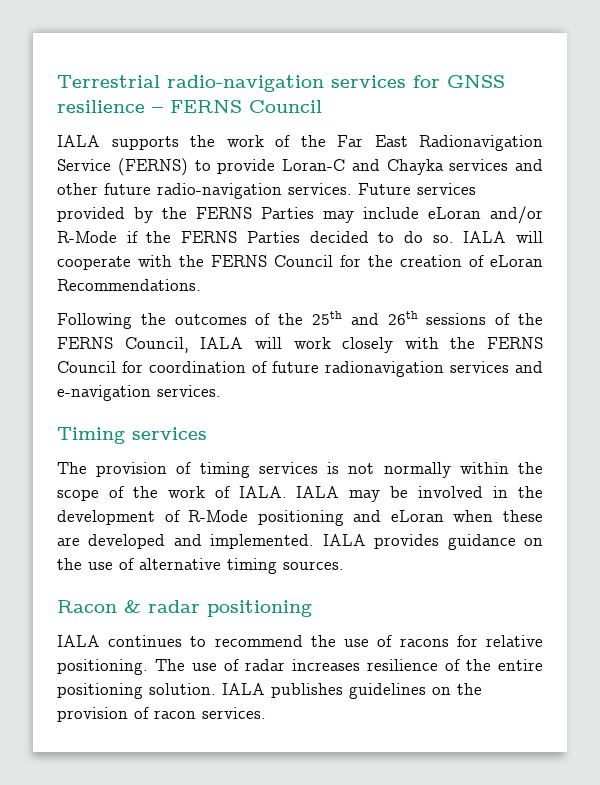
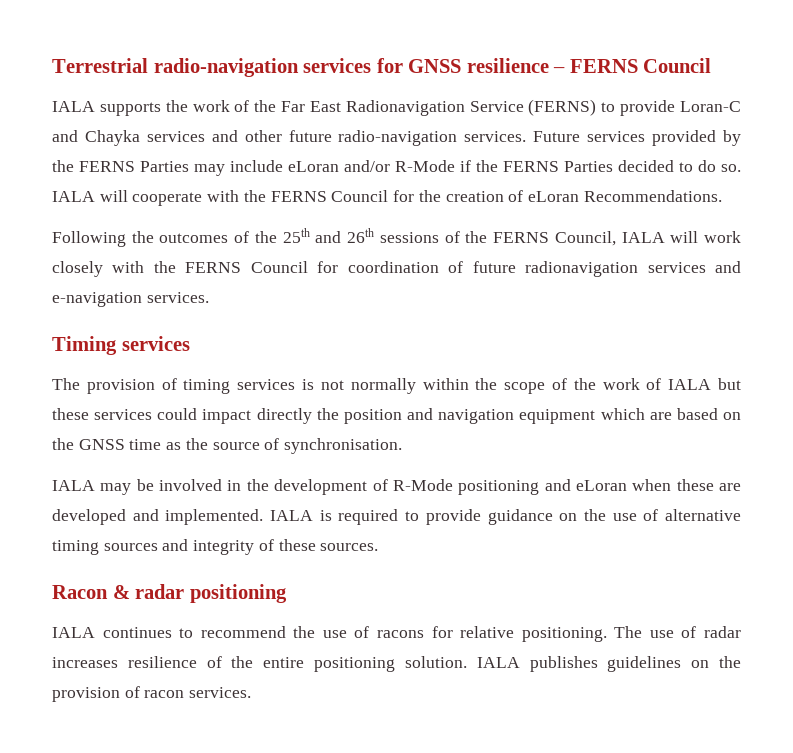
[238,486,287,498] IALA. -> [668,378,741,390] [52,408,741,424] [52,438,403,454] IALA but these services could impact directly the position and navigation equipment which are based on the GNSS time as the source of synchronisation. //
[374,534,440,549] provides -> [319,509,481,525] is required to provide
(277, 566) none -> [103,539,316,555] sources and integrity of these

